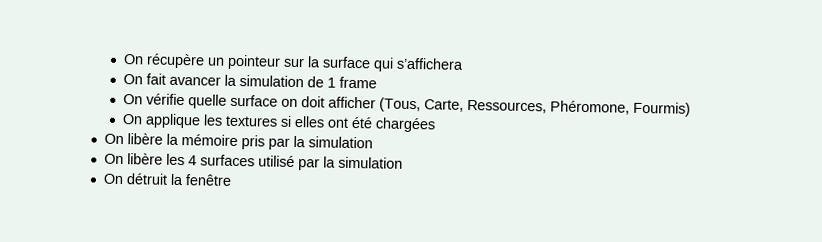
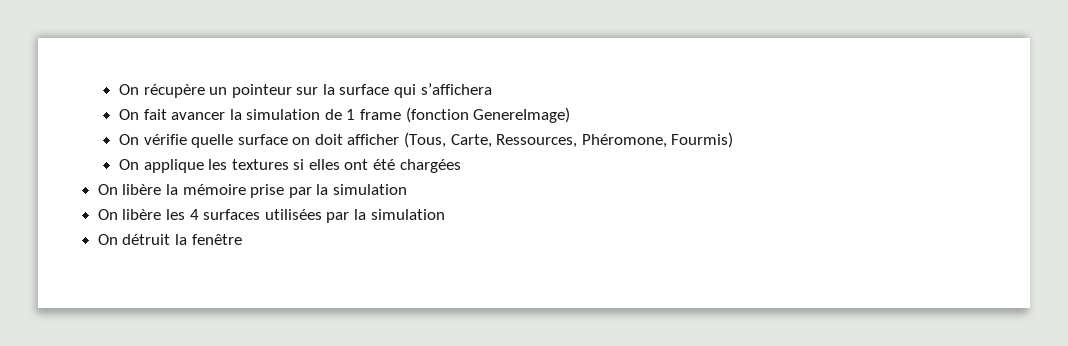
(377, 82) none -> [405,107,571,123] (fonction GenereImage)
[241,135,266,150] pris -> [250,184,285,198] prise
[258,155,296,168] utilisé -> [264,209,322,220] utilisées

